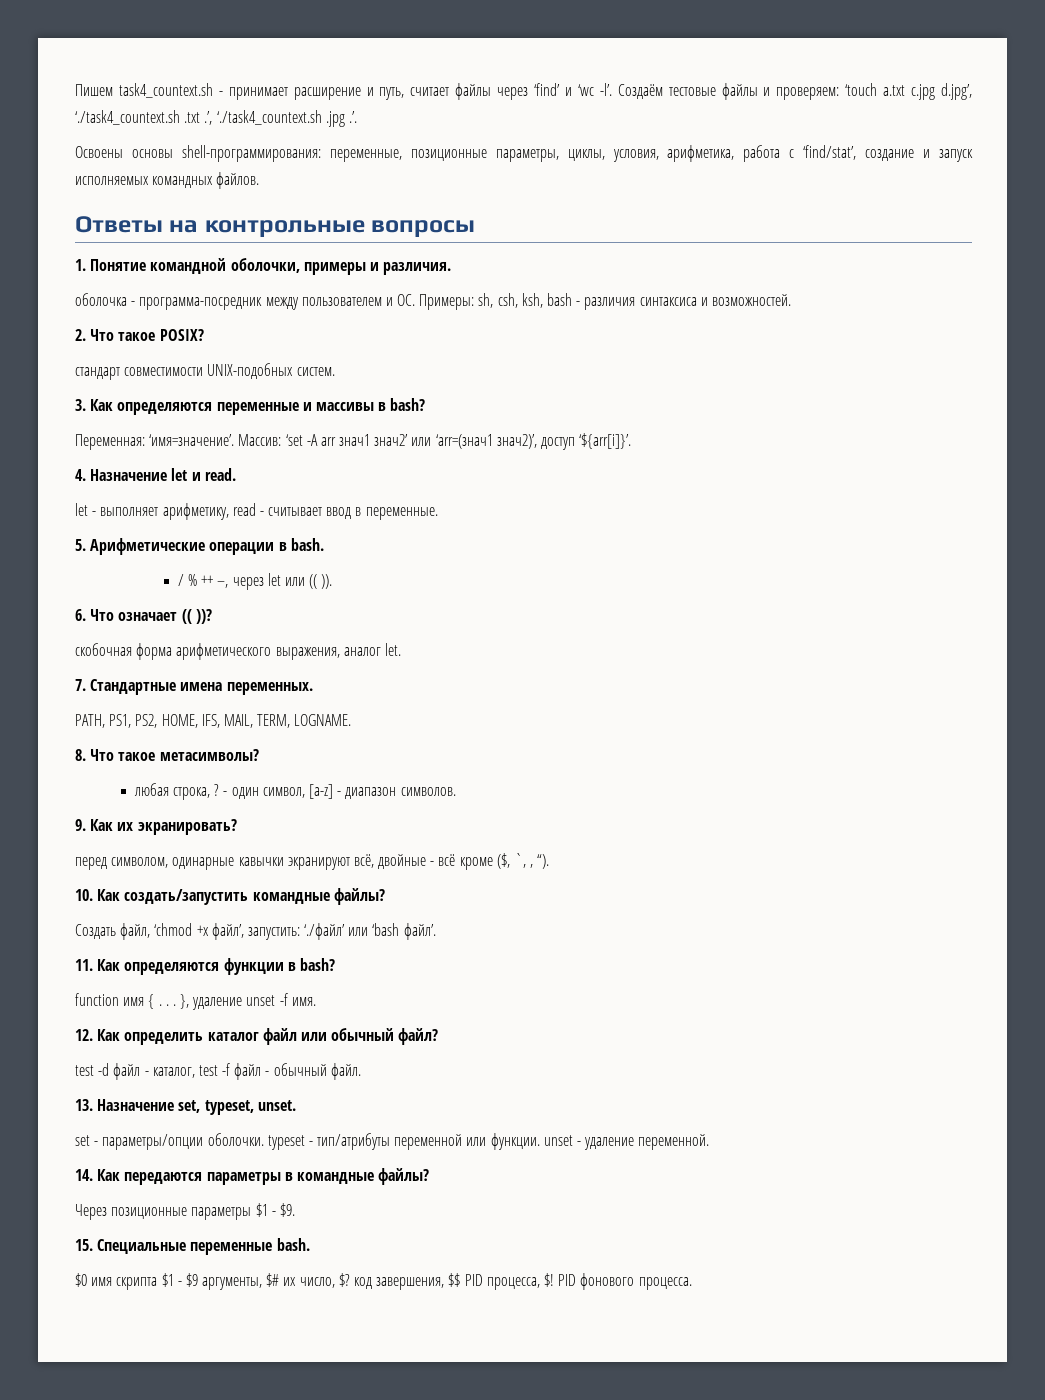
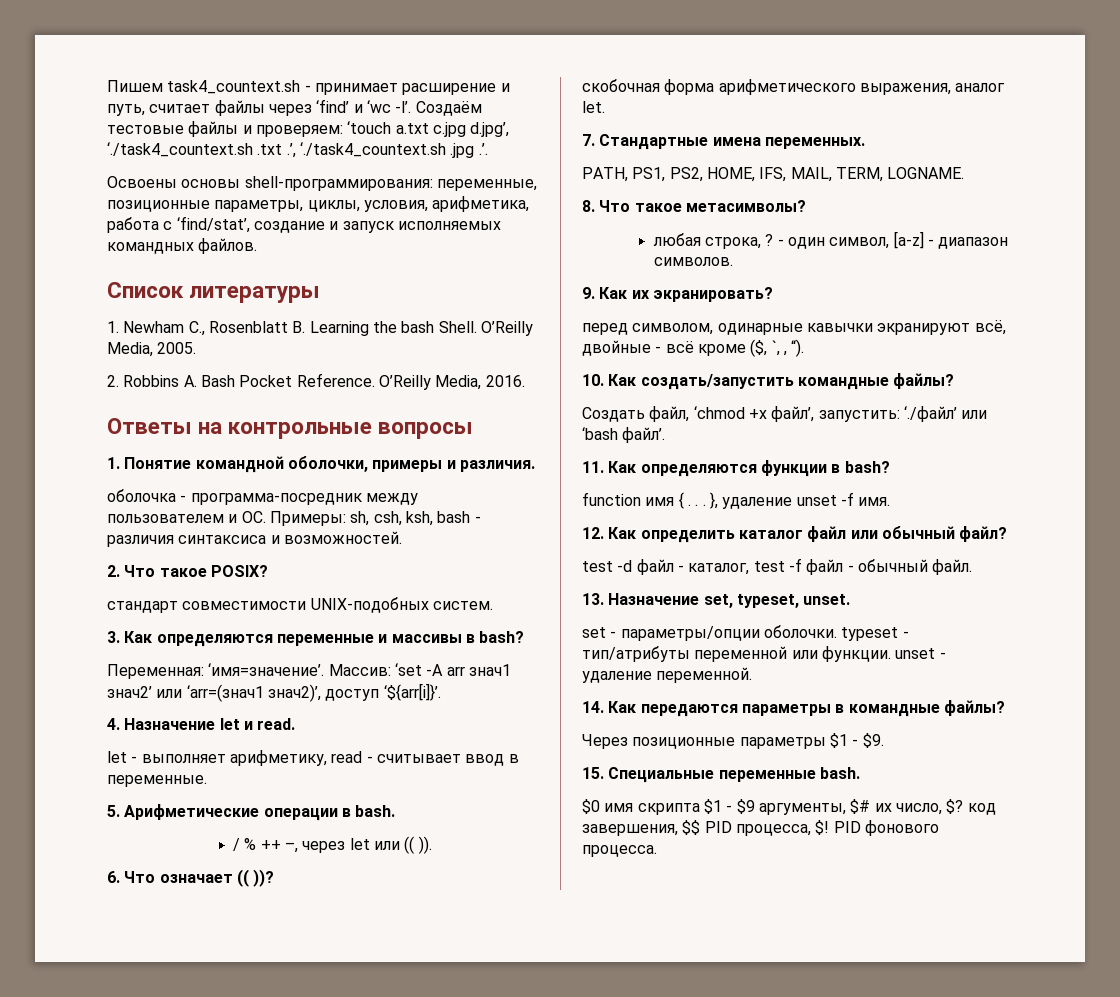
(260, 180) none -> [107,282,321,303] [107,321,533,336] [107,342,197,357] [107,373,525,390] // Список литературы // 1. Newham C., Rosenblatt B. Learning the bash Shell. O’Reilly Media, 2005. // 2. Robbins A. Bash Pocket Reference. O’Reilly Media, 2016.

